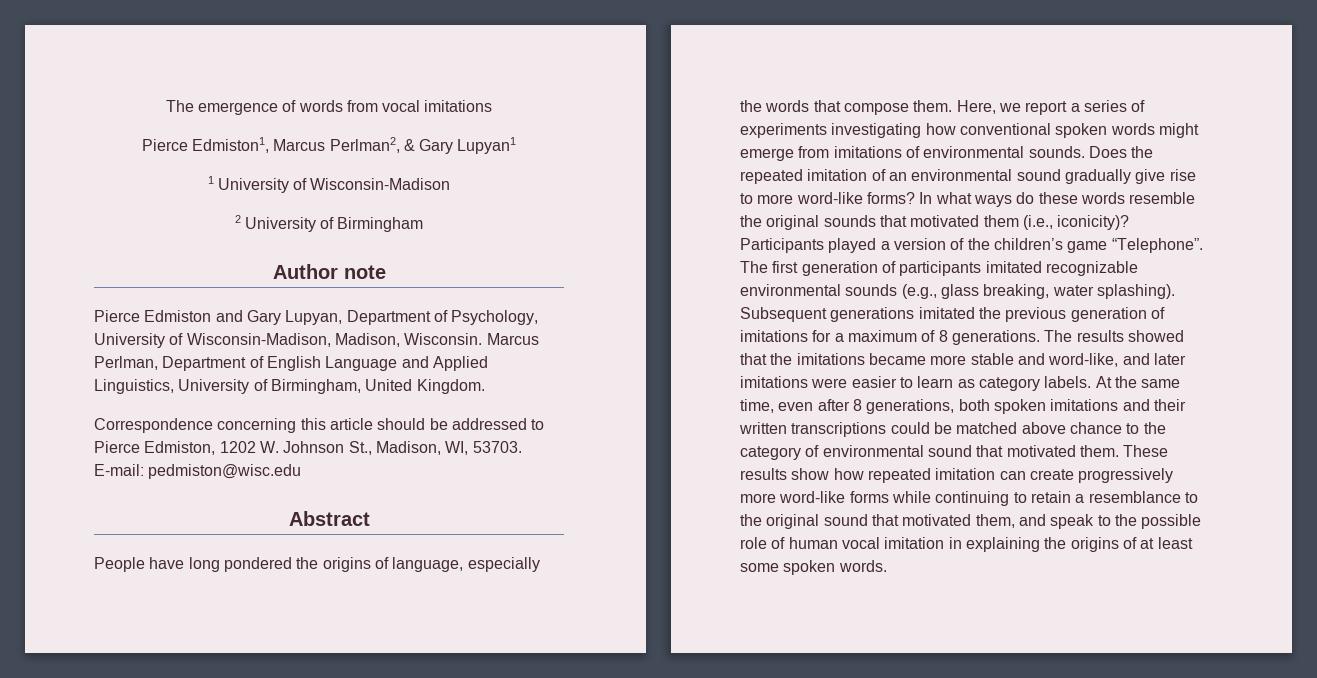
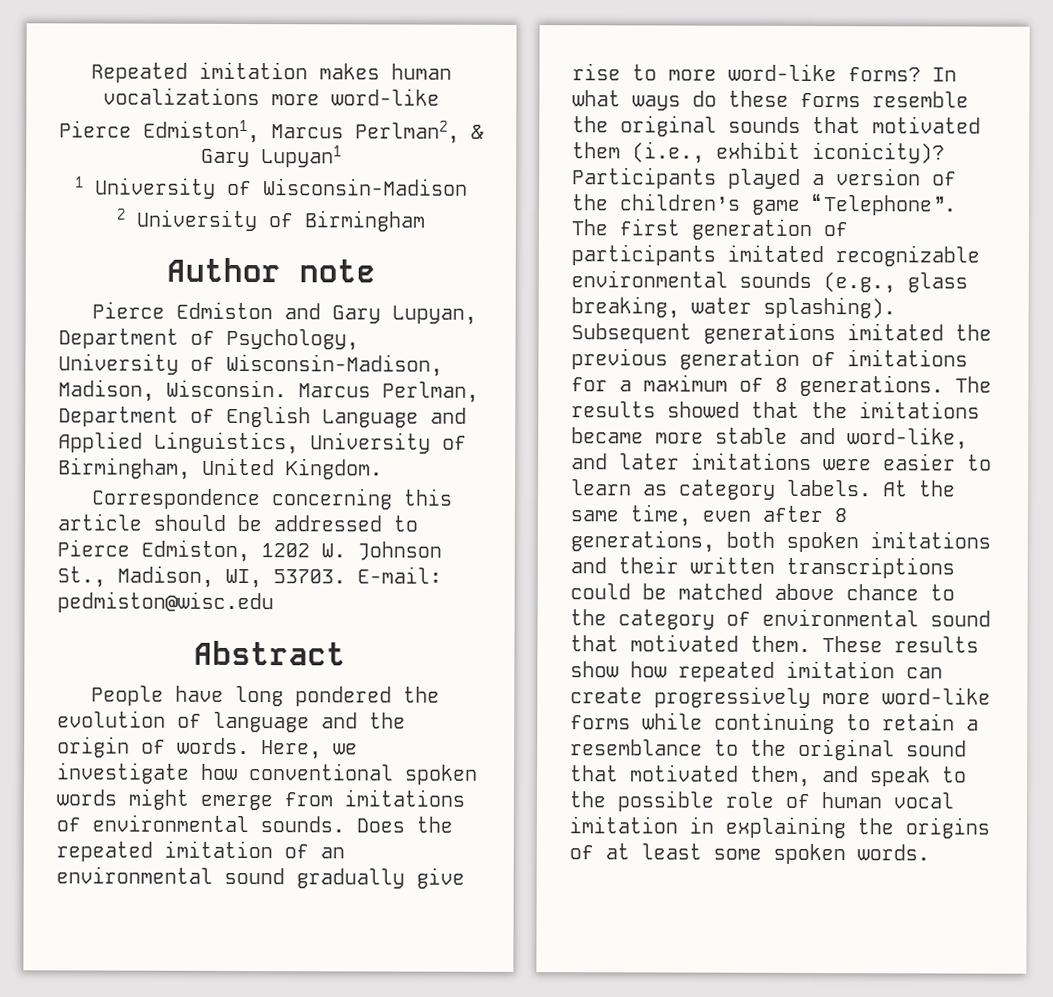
[165,100,493,115] The emergence of words from vocal imitations -> [91,61,452,83] [103,87,440,106] Repeated imitation makes human vocalizations more word-like
[322,557,540,572] [740,100,1146,115] [740,123,922,138] origins of language, especially the words that compose them. Here, we report a series of experiments investigating -> [57,710,406,733] [57,736,358,760] [57,762,190,784] evolution of language and the origin of words. Here, we investigate
[1080,192,1125,204] words -> [800,92,861,108] forms
(1053, 222) none -> [716,141,801,159] exhibit

